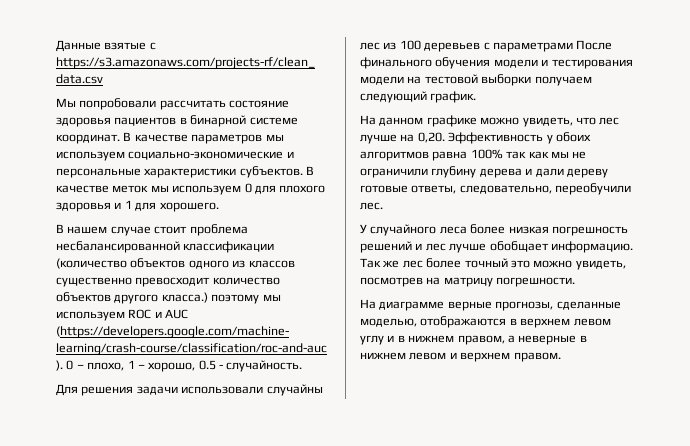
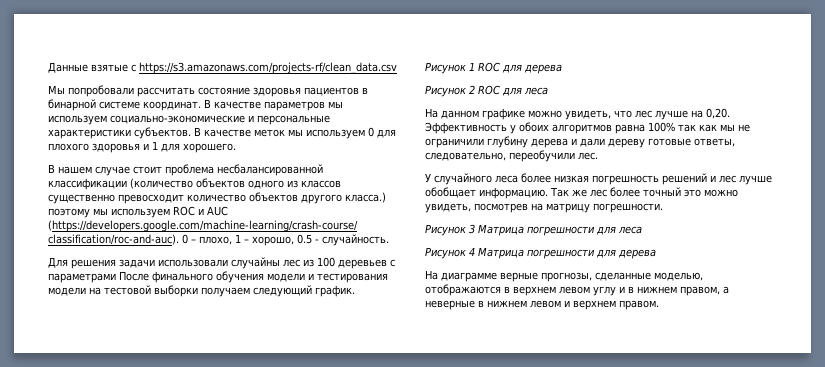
(477, 97) none -> [425,62,562,74] [425,85,548,97] // Рисунок 1 ROC для дерева // Рисунок 2 ROC для леса
(576, 282) none -> [425,224,642,236] [425,247,656,259] // Рисунок 3 Матрица погрешности для леса // Рисунок 4 Матрица погрешности для дерева

